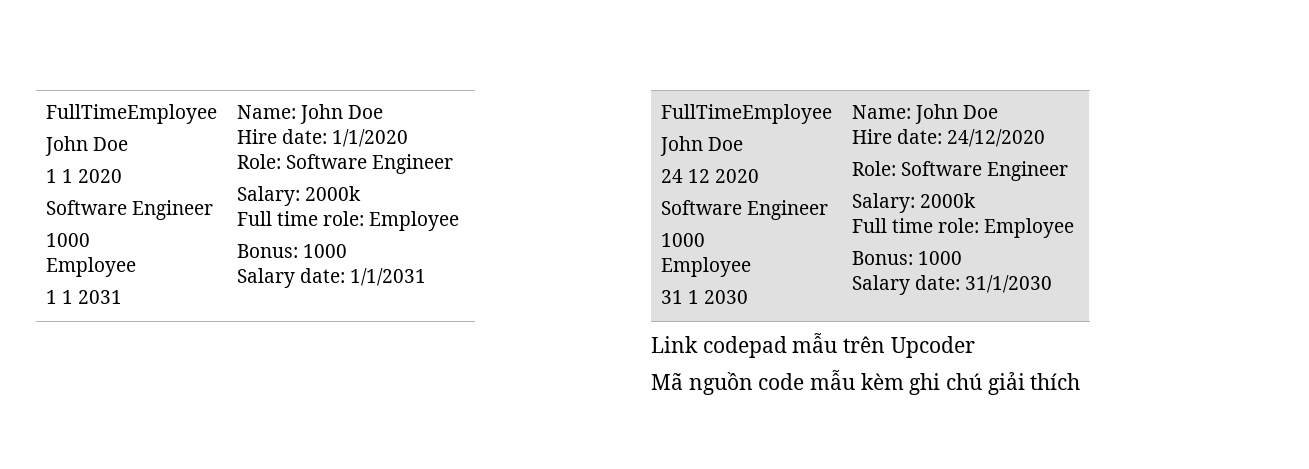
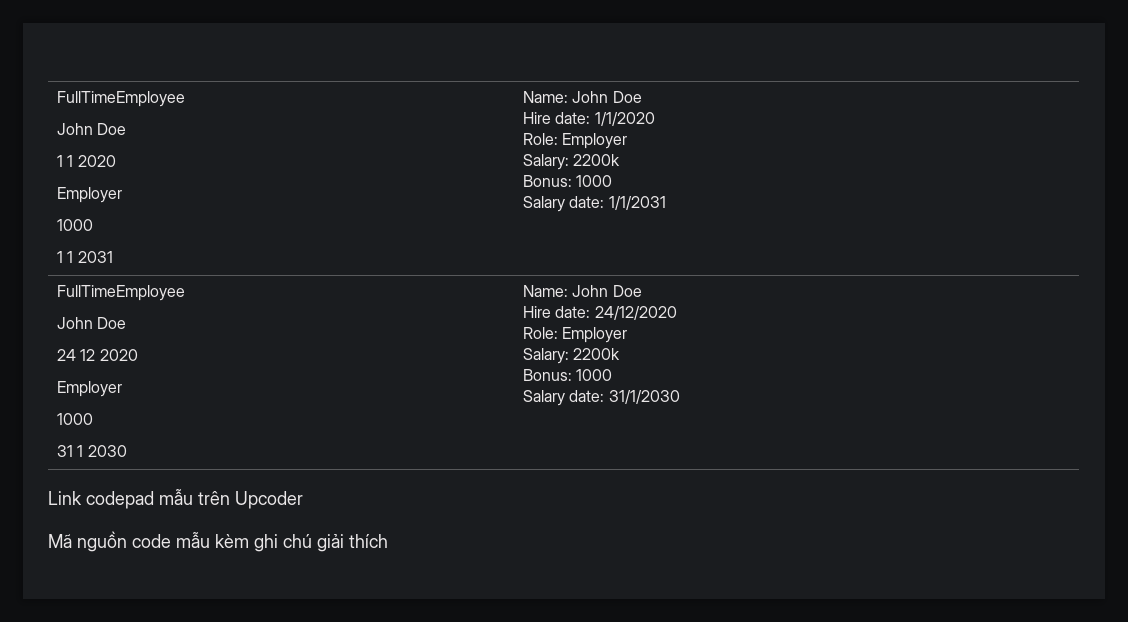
[45,200,213,220] [45,233,90,247] [45,257,136,277] Software Engineer // 1000 // Employee -> [56,187,122,203] [56,219,93,231] Employer // 1000
[285,154,453,174] [236,186,361,206] [236,211,460,231] Software Engineer // Salary: 2000k // Full time role: Employee -> [562,133,628,149] [522,154,621,170] Employer // Salary: 2200k
[660,200,828,220] [660,233,705,247] [660,257,751,277] Software Engineer // 1000 // Employee -> [56,381,122,397] [56,413,93,425] Employer // 1000
[900,161,1068,181] [851,193,976,213] [851,218,1075,238] Software Engineer // Salary: 2000k // Full time role: Employee -> [562,327,628,343] [522,348,621,364] Employer // Salary: 2200k

